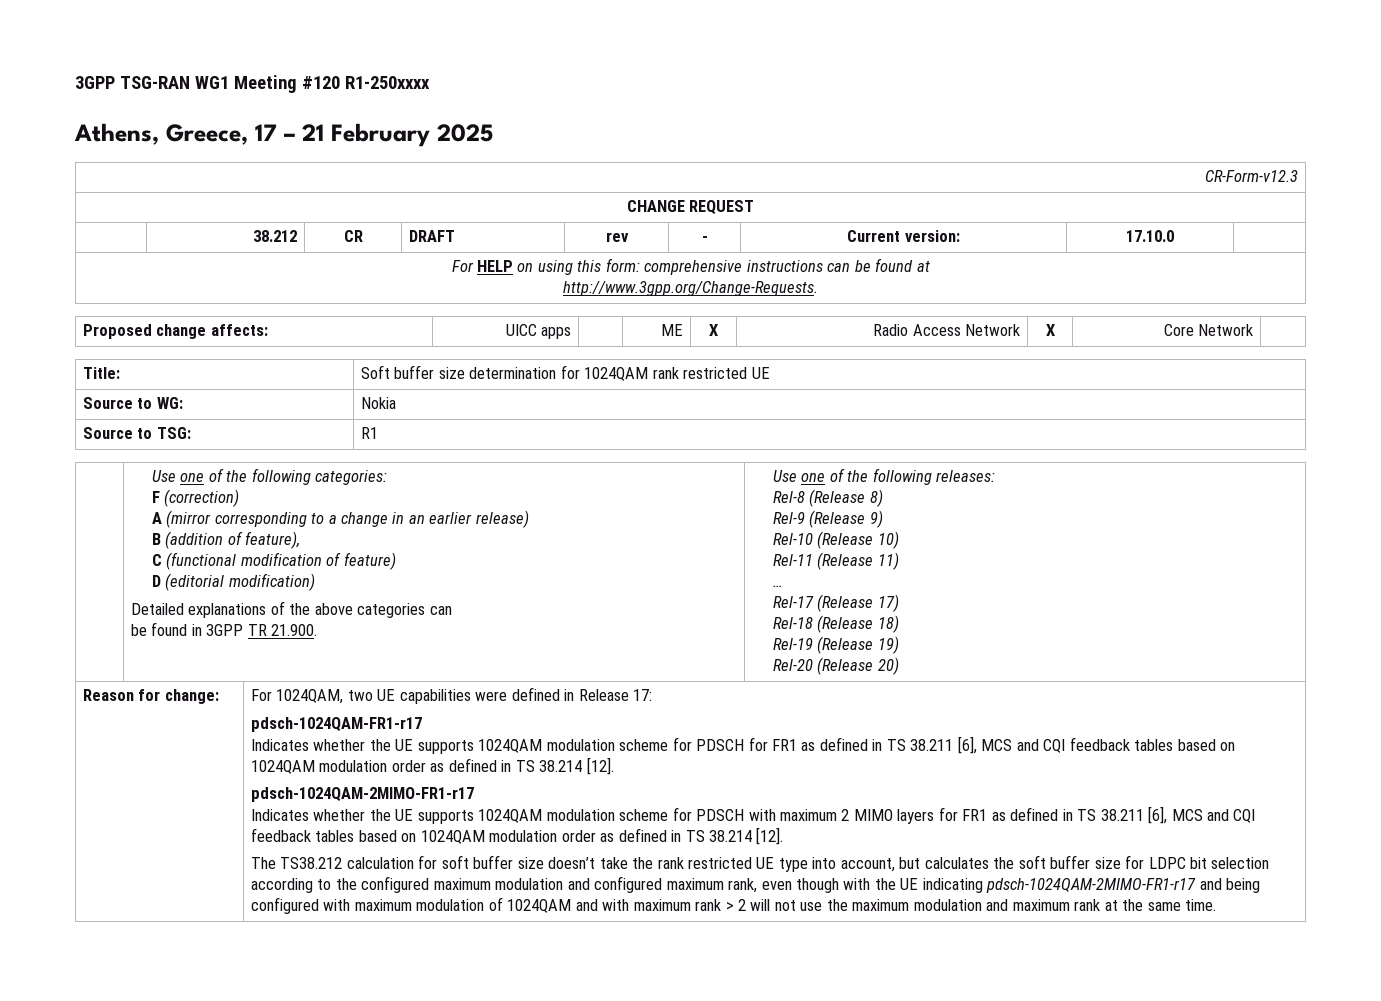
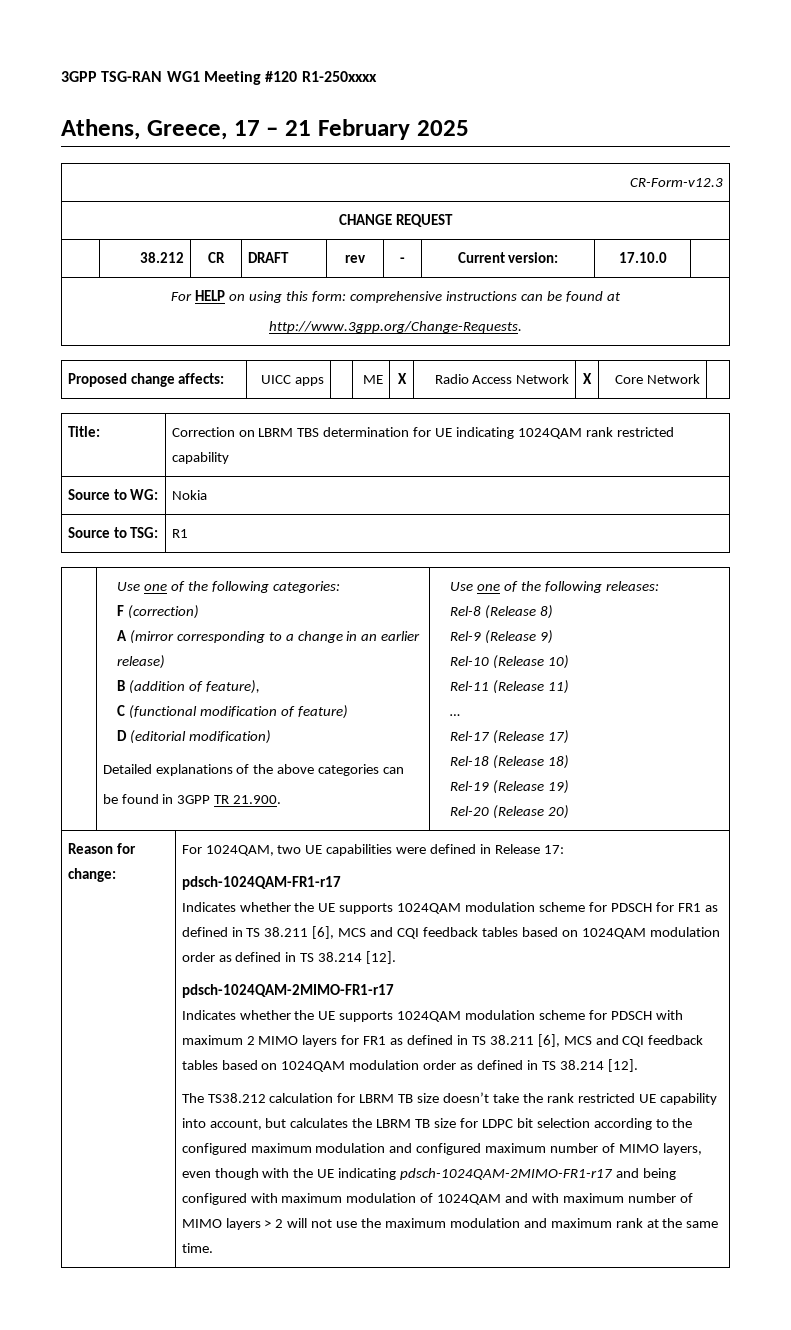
[361,365,580,379] Soft buffer size determination for -> [171,427,515,439] Correction on LBRM TBS determination for UE indicating
[751,367,770,379] UE -> [171,452,229,464] capability
[441,855,514,869] soft buffer -> [359,1094,414,1103] LBRM TB
[778,858,808,872] type -> [659,1093,717,1105] capability
[1018,855,1091,869] soft buffer -> [376,1119,431,1128] LBRM TB
[728,878,758,893] rank, -> [550,1143,702,1155] number of MIMO layers,
[695,899,722,911] rank -> [627,1193,693,1203] [181,1218,261,1230] number of MIMO layers

